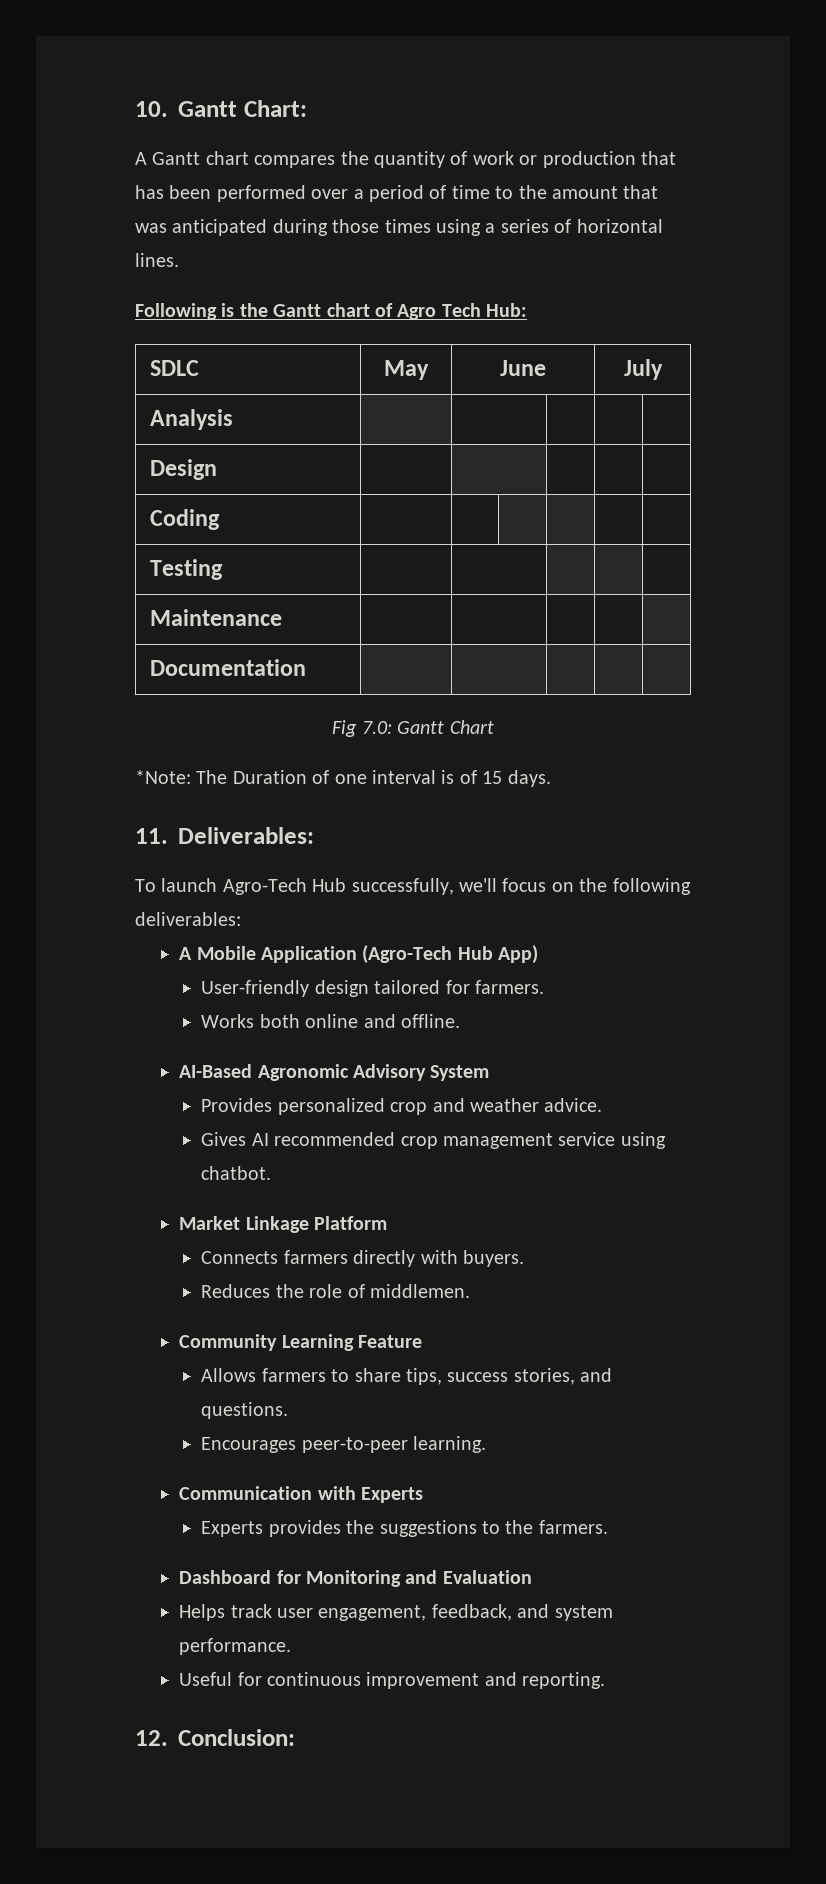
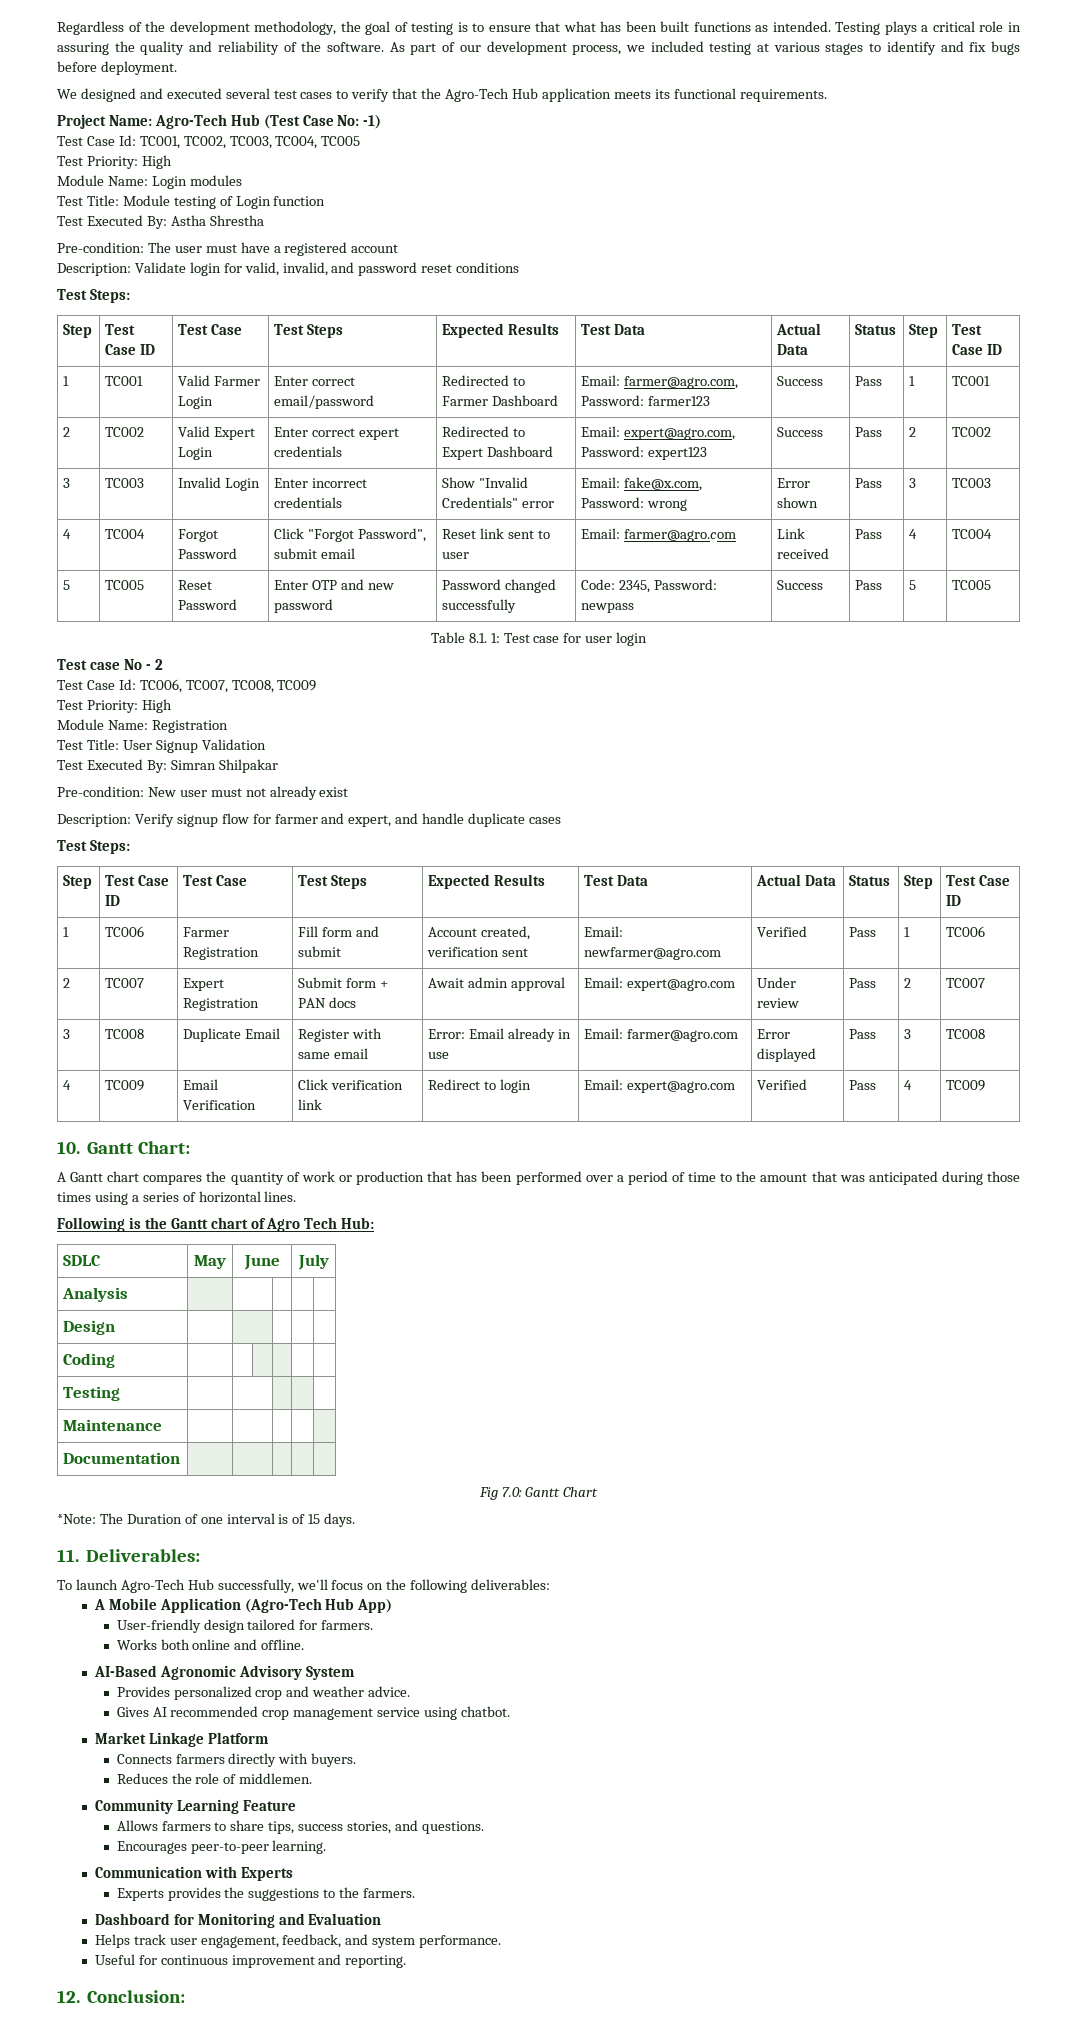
(135, 109) none -> [57,21,1021,35] [57,41,1021,55] [57,61,177,75] [57,88,827,102] [57,114,382,129] [57,135,361,149] [57,155,172,169] [57,175,242,189] [57,195,326,209] [57,215,264,229] [57,242,399,256] [57,262,520,276] [57,289,130,303] [63,324,93,338] [105,324,136,335] [105,344,156,355] [178,324,243,335] [274,324,344,338] [442,323,560,338] [581,324,646,335] [776,323,822,335] [777,344,809,355] [855,324,897,335] [909,324,939,338] [952,324,983,335] [952,344,1003,355] [63,376,70,386] [105,376,144,386] [178,375,261,386] [178,396,214,409] [274,376,356,386] [274,395,375,409] [442,375,526,386] [442,395,559,406] [581,375,739,389] [581,395,711,406] [777,376,824,386] [855,376,883,386] [909,376,916,386] [952,376,991,386] [63,427,71,437] [105,427,145,437] [178,426,256,440] [178,447,214,460] [274,427,400,440] [274,446,343,457] [442,426,526,437] [442,446,554,460] [581,426,736,440] [581,446,708,460] [777,427,824,437] [855,427,883,437] [909,427,917,437] [952,427,992,437] [63,478,71,488] [105,478,145,488] [178,477,261,491] [274,478,368,488] [274,497,343,508] [442,477,529,488] [442,497,555,508] [581,477,703,491] [581,497,688,511] [777,478,811,488] [777,497,819,508] [855,478,883,488] [909,478,917,488] [952,478,992,488] [63,529,72,539] [105,529,146,539] [178,529,219,542] [178,548,238,559] [274,528,427,542] [274,548,356,559] [442,528,550,539] [442,552,470,559] [581,528,737,542] [777,528,806,539] [777,548,830,559] [855,529,883,539] [909,529,918,539] [952,529,993,539] [63,580,71,590] [105,580,145,590] [178,580,213,590] [178,599,238,610] [274,579,394,590] [274,599,334,613] [442,579,557,593] [442,599,517,613] [581,579,718,593] [581,603,635,613] [777,580,824,590] [855,580,883,590] [909,580,917,590] [952,580,992,590] [430,632,648,646] [57,659,163,670] [57,679,317,693] [57,699,172,713] [57,719,228,733] [57,739,266,753] [57,759,278,773] [57,786,349,800] [57,813,562,827] [57,840,130,854] [63,875,93,889] [105,875,170,886] [105,895,121,906] [183,875,248,886] [298,875,368,889] [428,874,546,889] [584,875,649,886] [756,874,837,886] [849,875,891,886] [904,875,934,889] [946,875,1011,886] [946,895,962,906] [63,927,70,937] [105,926,145,937] [183,927,230,937] [183,947,260,960] [298,926,380,937] [298,946,342,957] [428,926,531,940] [427,947,529,957] [584,926,624,937] [584,947,722,960] [757,926,808,937] [849,927,877,937] [904,927,911,937] [946,926,986,937] [63,978,71,988] [105,978,145,988] [183,978,225,991] [183,998,260,1011] [298,977,389,988] [298,997,357,1008] [428,977,566,991] [584,977,736,991] [757,977,797,988] [757,998,800,1008] [849,978,877,988] [904,978,912,988] [946,978,986,988] [63,1029,71,1039] [105,1029,145,1039] [183,1028,281,1042] [298,1028,383,1042] [298,1048,369,1059] [428,1028,571,1042] [428,1052,450,1059] [584,1028,739,1042] [757,1029,791,1039] [757,1048,817,1062] [849,1029,877,1039] [904,1029,912,1039] [946,1029,986,1039] [63,1080,72,1090] [105,1080,145,1091] [183,1079,219,1090] [183,1100,257,1110] [298,1079,404,1090] [298,1099,323,1110] [428,1079,532,1093] [584,1079,736,1093] [757,1079,808,1090] [849,1080,877,1090] [904,1080,913,1090] [946,1080,986,1091] Regardless of the development methodology, the goal of testing is to ensure that what has been built functions as intended. Testing plays a critical role in assuring the quality and reliability of the software. As part of our development process, we included testing at various stages to identify and fix bugs before deployment. // We designed and executed several test cases to verify that the Agro-Tech Hub application meets its functional requirements. // Project Name: Agro-Tech Hub (Test Case No: -1) // Test Case Id: TC001, TC002, TC003, TC004, TC005 // Test Priority: High // Module Name: Login modules // Test Title: Module testing of Login function // Test Executed By: Astha Shrestha // Pre-condition: The user must have a registered account // Description: Validate login for valid, invalid, and password reset conditions // Test Steps: // Step | Test Case ID | Test Case | Test Steps | Expected Results | Test Data | Actual Data | Status | Step | Test Case ID // 1 | TC001 | Valid Farmer Login | Enter correct email/password | Redirected to Farmer Dashboard | Email: farmer@agro.com, Password: farmer123 | Success | Pass | 1 | TC001 // 2 | TC002 | Valid Expert Login | Enter correct expert credentials | Redirected to Expert Dashboard | Email: expert@agro.com, Password: expert123 | Success | Pass | 2 | TC002 // 3 | TC003 | Invalid Login | Enter incorrect credentials | Show "Invalid Credentials" error | Email: fake@x.com, Password: wrong | Error shown | Pass | 3 | TC003 // 4 | TC004 | Forgot Password | Click "Forgot Password", submit email | Reset link sent to user | Email: farmer@agro.com | Link received | Pass | 4 | TC004 // 5 | TC005 | Reset Password | Enter OTP and new password | Password changed successfully | Code: 2345, Password: newpass | Success | Pass | 5 | TC005 // Table 8.1. 1: Test case for user login // Test case No - 2 // Test Case Id: TC006, TC007, TC008, TC009 // Test Priority: High // Module Name: Registration // Test Title: User Signup Validation // Test Executed By: Simran Shilpakar // Pre-condition: New user must not already exist // Description: Verify signup flow for farmer and expert, and handle duplicate cases // Test Steps: // Step | Test Case ID | Test Case | Test Steps | Expected Results | Test Data | Actual Data | Status | Step | Test Case ID // 1 | TC006 | Farmer Registration | Fill form and submit | Account created, verification sent | Email: newfarmer@agro.com | Verified | Pass | 1 | TC006 // 2 | TC007 | Expert Registration | Submit form + PAN docs | Await admin approval | Email: expert@agro.com | Under review | Pass | 2 | TC007 // 3 | TC008 | Duplicate Email | Register with same email | Error: Email already in use | Email: farmer@agro.com | Error displayed | Pass | 3 | TC008 // 4 | TC009 | Email Verification | Click verification link | Redirect to login | Email: expert@agro.com | Verified | Pass | 4 | TC009 //

